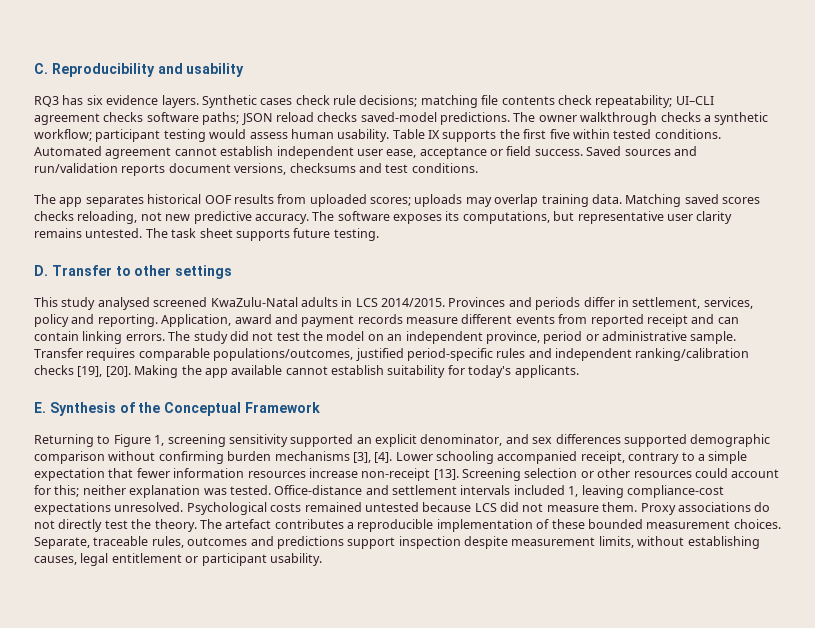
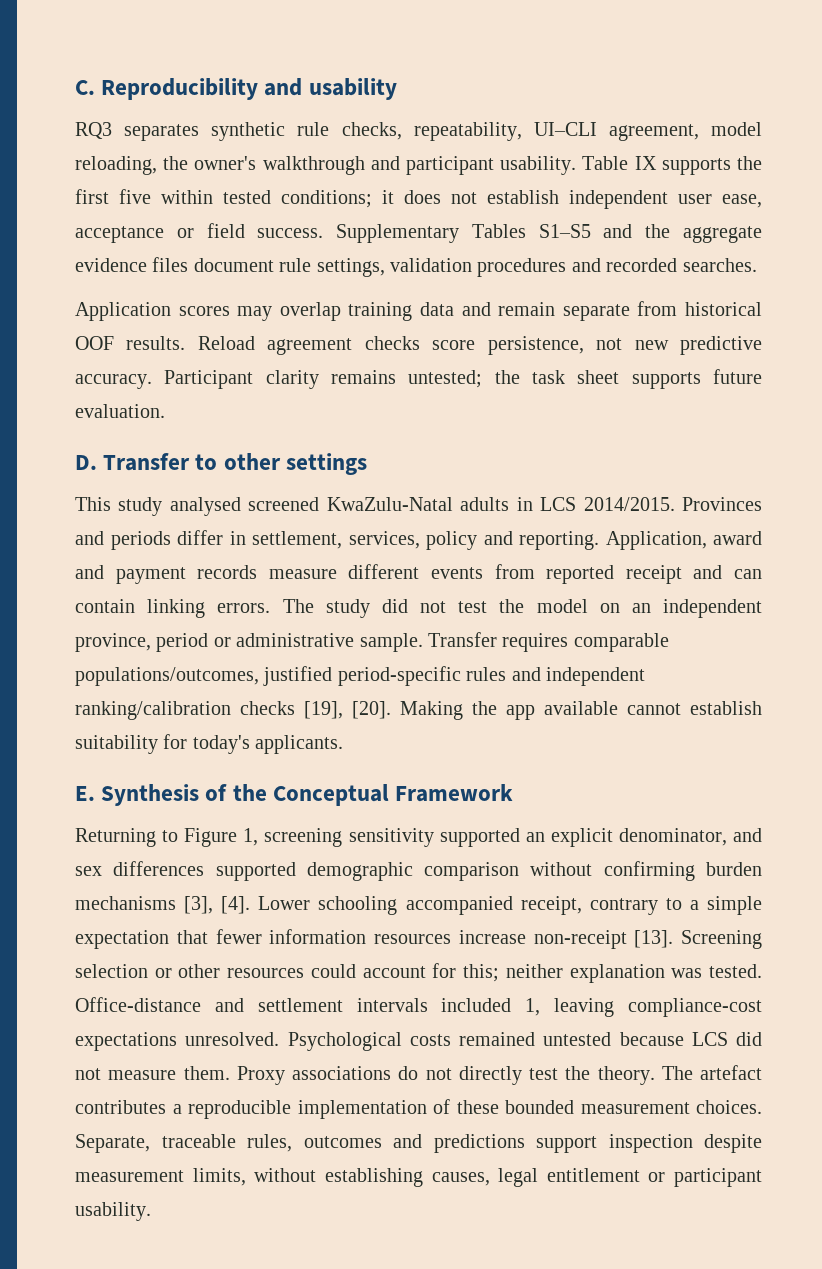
[62,95,714,108] [34,112,769,125] [34,129,334,142] has six evidence layers. Synthetic cases check rule decisions; matching file contents check repeatability; UI–CLI agreement checks software paths; JSON reload checks saved-model predictions. The owner walkthrough checks a synthetic workflow; participant testing would assess human -> [124,122,762,141] [75,156,494,175] separates synthetic rule checks, repeatability, UI–CLI agreement, model reloading, the owner's walkthrough and participant
[654,129,721,139] [34,146,217,159] conditions. Automated agreement cannot -> [281,190,477,208] conditions; it does not
[586,146,697,156] [34,163,478,176] [34,194,760,207] [34,211,733,224] [34,228,168,238] Saved sources and run/validation reports document versions, checksums and test conditions. // The app separates historical OOF results from uploaded scores; uploads may overlap training data. Matching saved scores checks reloading, not new predictive accuracy. The software exposes its computations, but representative user clarity remains untested. The -> [336,224,763,243] [75,257,757,277] [75,301,763,321] [75,336,762,355] [75,370,520,389] Supplementary Tables S1–S5 and the aggregate evidence files document rule settings, validation procedures and recorded searches. // Application scores may overlap training data and remain separate from historical OOF results. Reload agreement checks score persistence, not new predictive accuracy. Participant clarity remains untested; the
[333,228,379,241] testing. -> [75,404,165,418] evaluation.

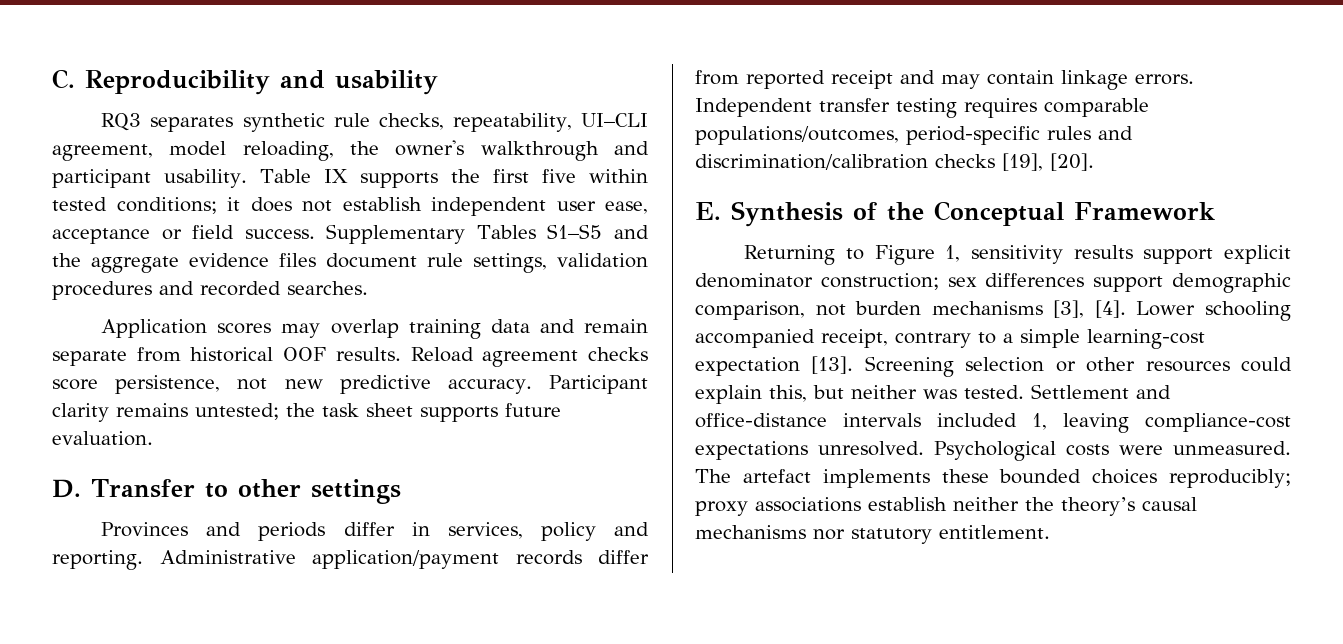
[75,497,675,516] This study analysed screened KwaZulu-Natal adults in LCS 2014/2015. -> (401, 491) none
[252,531,342,549] settlement, -> (430, 529) none
[605,531,762,550] [75,564,763,584] [75,599,763,618] [75,632,497,652] Application, award and payment records measure different events from reported receipt and can contain linking errors. The study did not test the model on an independent province, period or administrative sample. Transfer -> [159,550,649,569] [695,70,1194,90] [695,98,957,118] Administrative application/payment records differ from reported receipt and may contain linkage errors. Independent transfer testing
[263,666,333,686] justified -> (899, 135) none
[545,667,645,686] [75,701,231,720] independent ranking/calibration -> [695,154,928,170] discrimination/calibration
[400,701,762,720] [75,734,344,754] Making the app available cannot establish suitability for today's applicants. -> (1094, 162) none
[264,828,763,847] [75,861,695,881] screening sensitivity supported an explicit denominator, and sex differences supported demographic comparison without confirming -> [970,245,1291,264] [695,273,1291,293] [695,301,846,320] sensitivity results support explicit denominator construction; sex differences support demographic comparison, not
[75,929,627,949] expectation that fewer information resources increase non-receipt -> [1087,329,1205,349] [695,357,800,376] learning-cost expectation
[362,963,763,983] [75,997,343,1012] account for this; neither explanation was tested. Office-distance and settlement -> [695,384,1171,404] [695,413,827,428] explain this, but neither was tested. Settlement and office-distance
[459,1032,762,1046] [75,1065,762,1085] [75,1099,762,1119] [75,1134,762,1153] [75,1168,762,1187] [75,1202,151,1221] remained untested because LCS did not measure them. Proxy associations do not directly test the theory. The artefact contributes a reproducible implementation of these bounded measurement choices. Separate, traceable rules, outcomes and predictions support inspection despite measurement limits, without establishing causes, legal entitlement or participant usability. -> [1119,441,1291,455] [695,469,1291,488] [695,497,1197,516] [695,525,1050,544] were unmeasured. The artefact implements these bounded choices reproducibly; proxy associations establish neither the theory’s causal mechanisms nor statutory entitlement.

